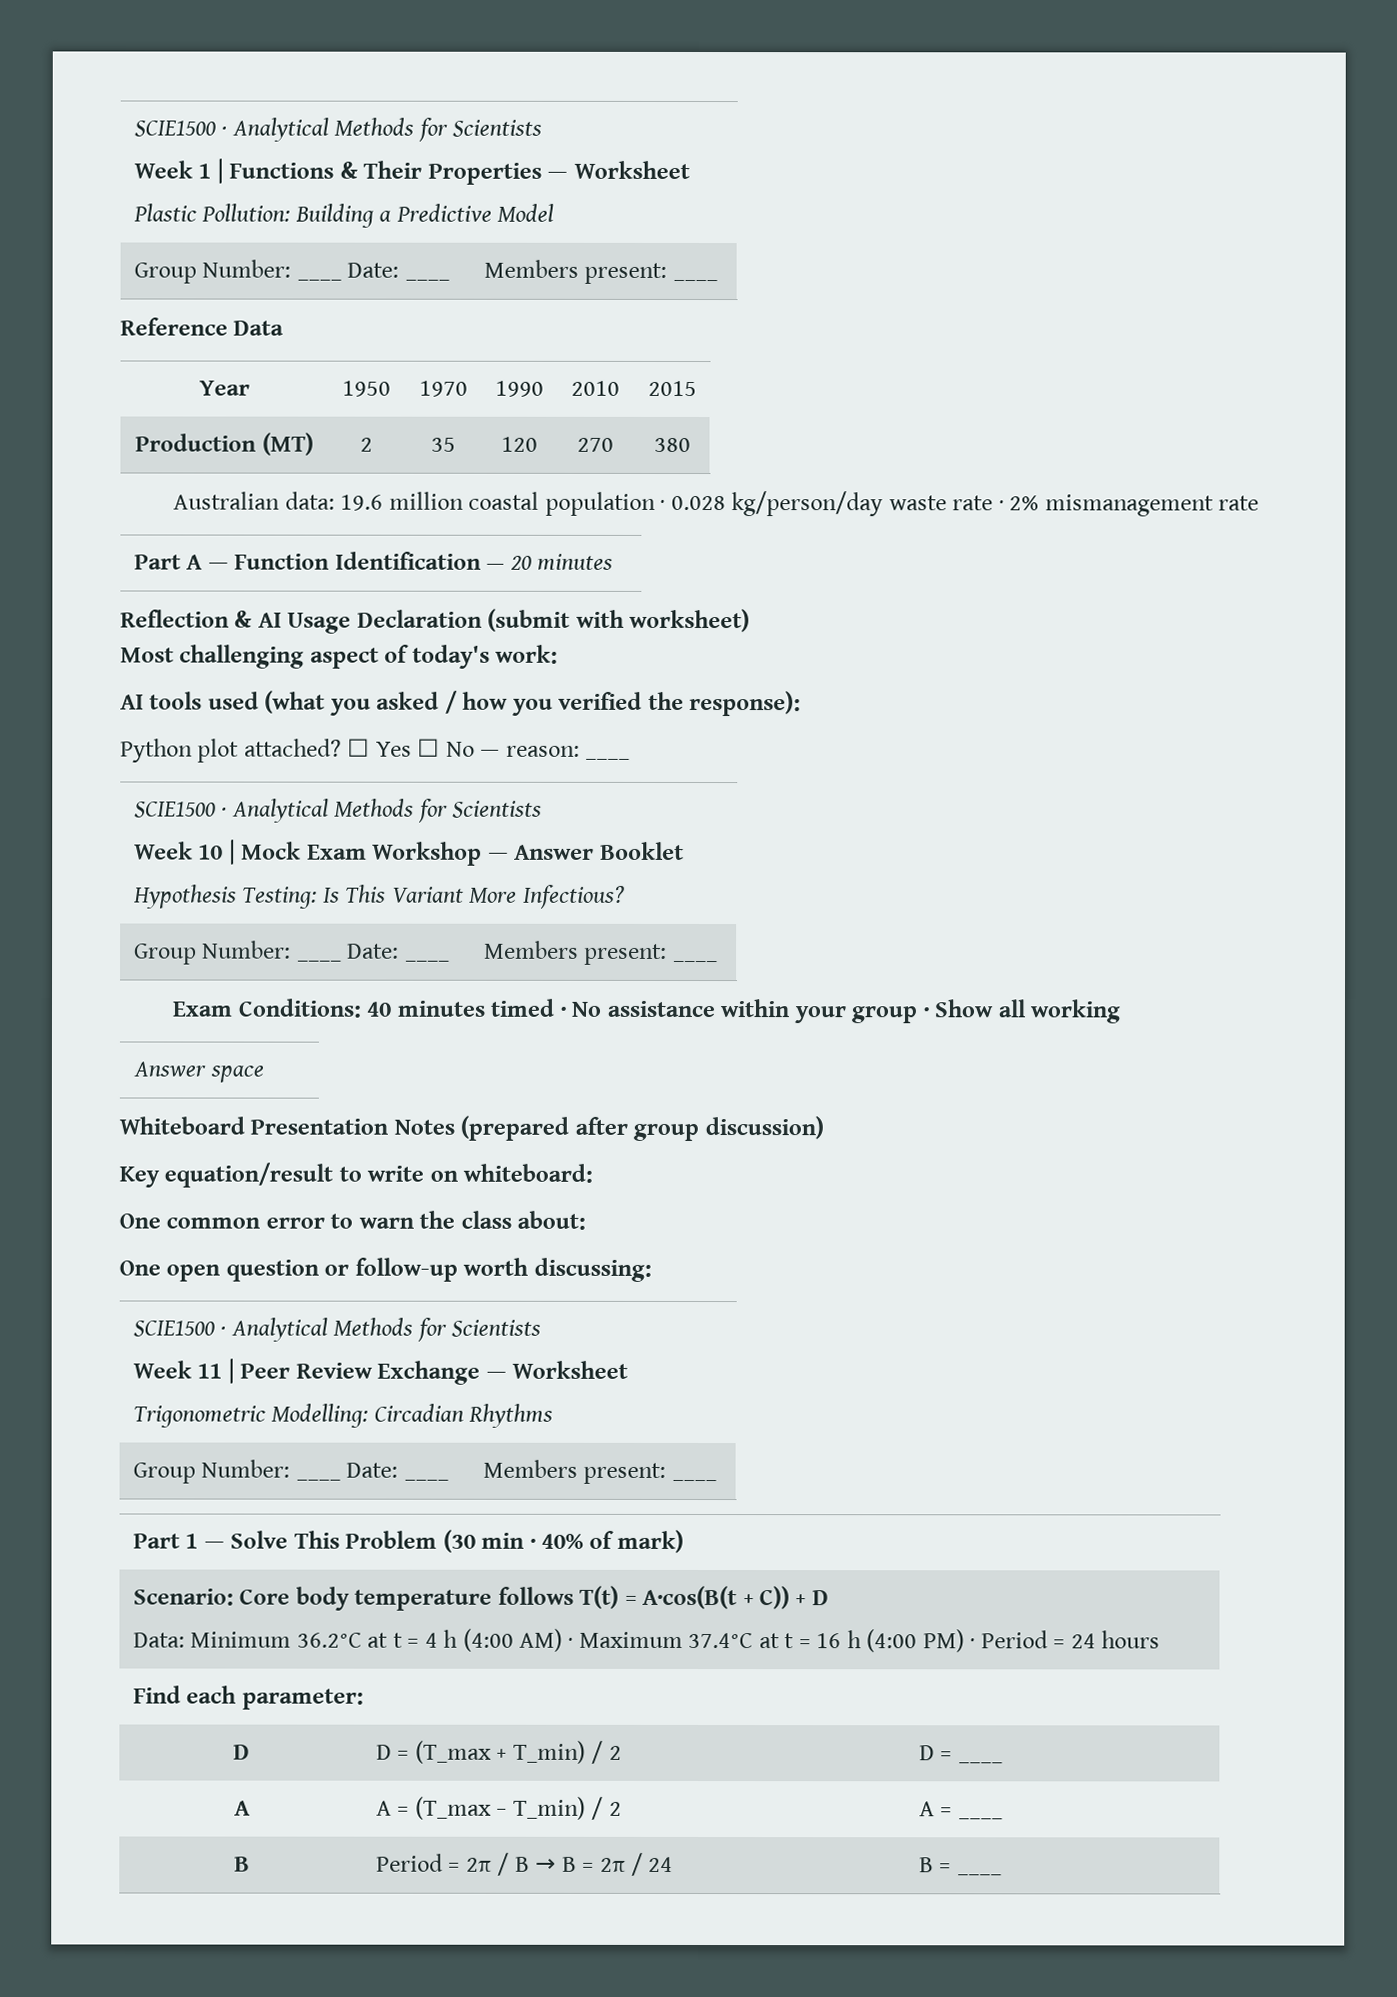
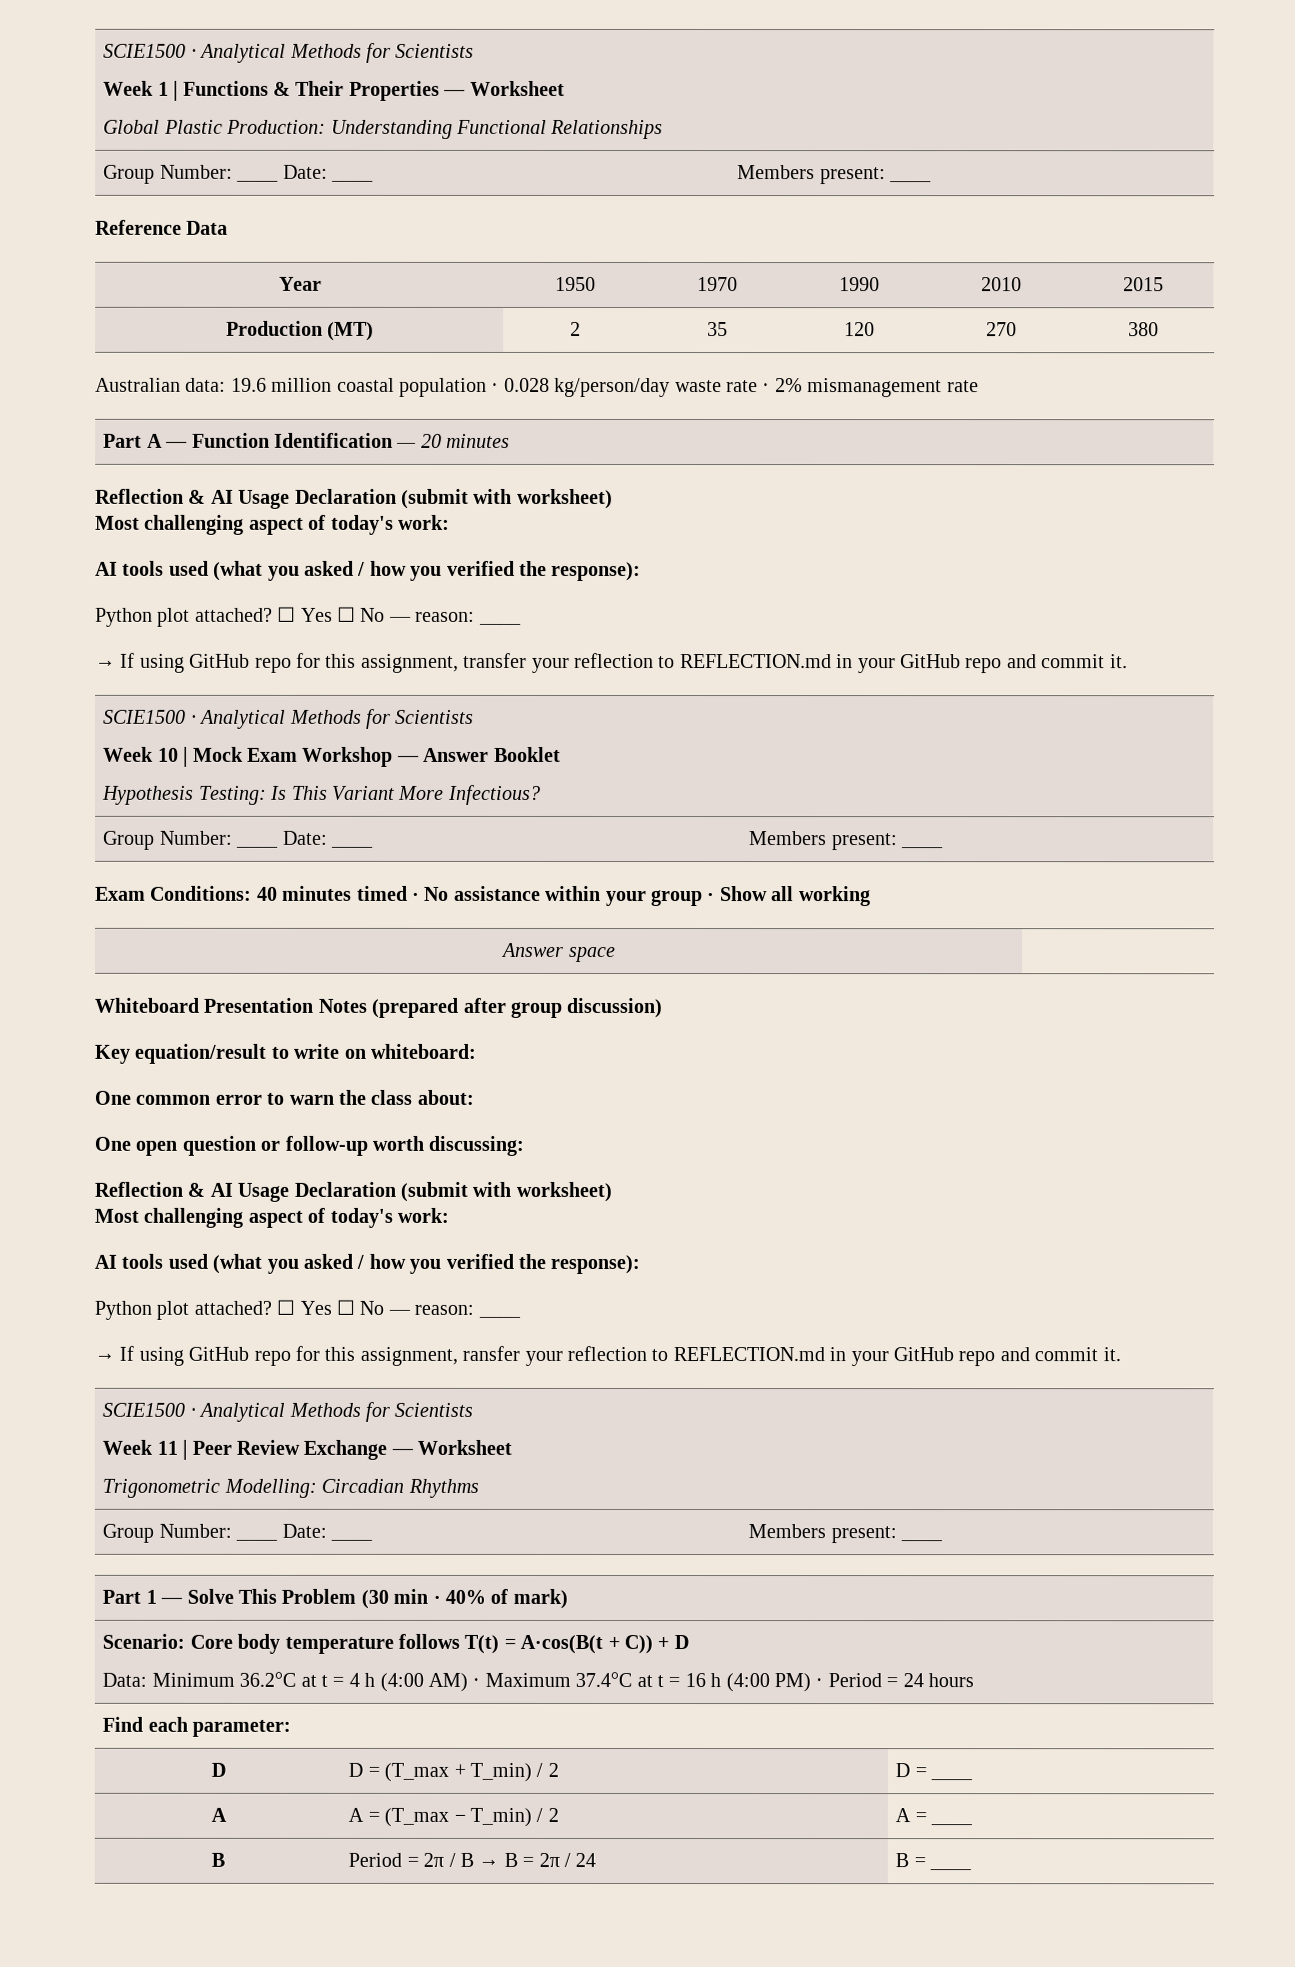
[132,203,555,228] Plastic Pollution: Building a Predictive Model -> [103,119,664,140] Global Plastic Production: Understanding Functional Relationships
(631, 758) none -> [95,652,1128,674] // → If using GitHub repo for this assignment, transfer your reflection to REFLECTION.md in your GitHub repo and commit it.
(652, 1269) none -> [94,1181,612,1202] [94,1207,449,1228] [94,1253,641,1274] [94,1299,521,1320] [94,1345,1121,1367] // Reflection & AI Usage Declaration (submit with worksheet) // Most challenging aspect of today's work: // AI tools used (what you asked / how you verified the response): // Python plot attached? ☐ Yes ☐ No — reason: ____ // → If using GitHub repo for this assignment, ransfer your reflection to REFLECTION.md in your GitHub repo and commit it.

